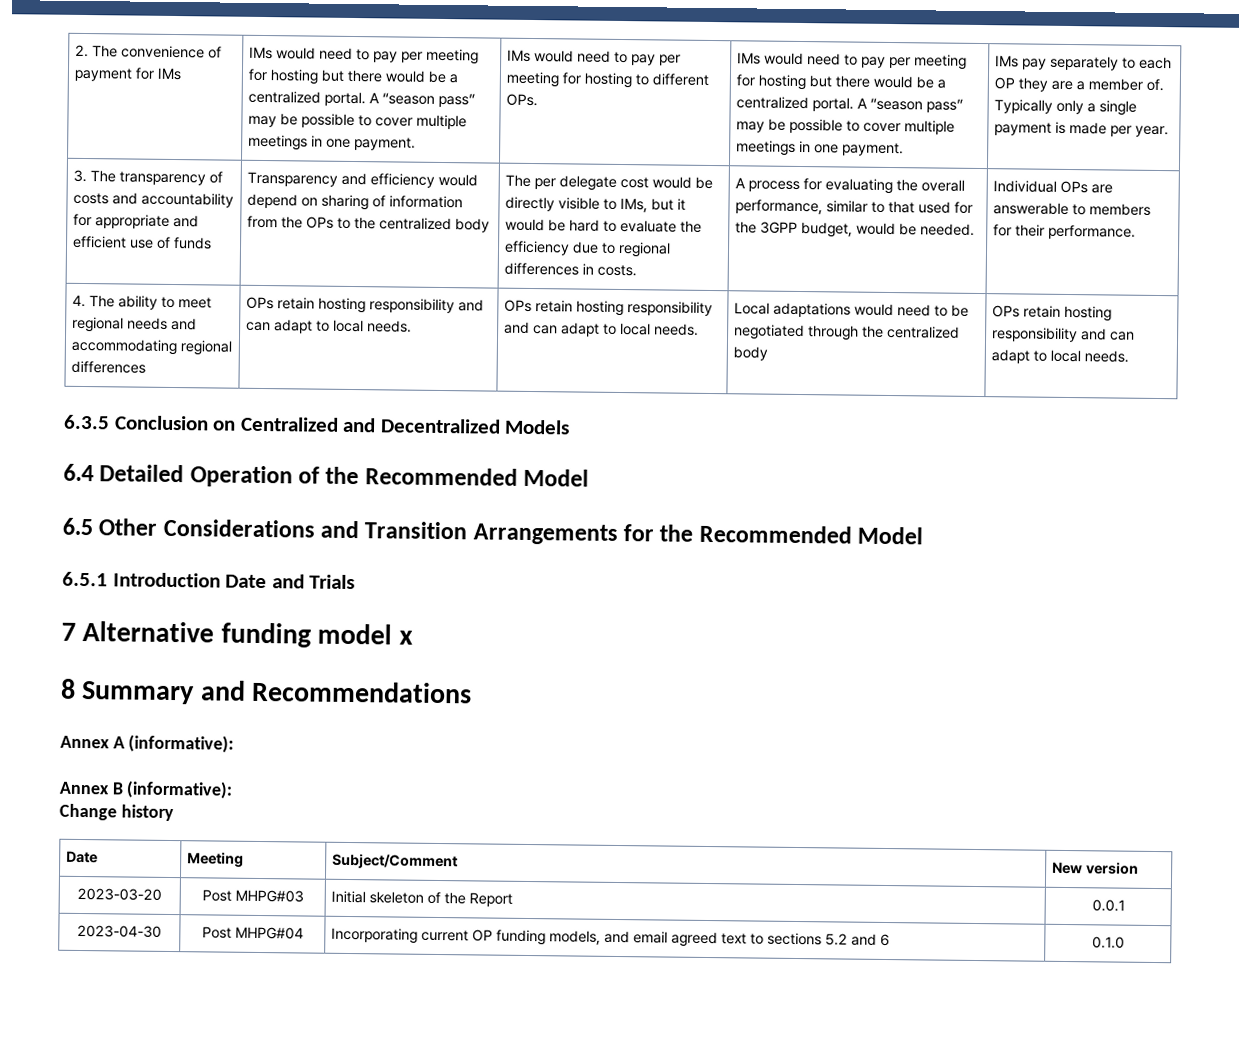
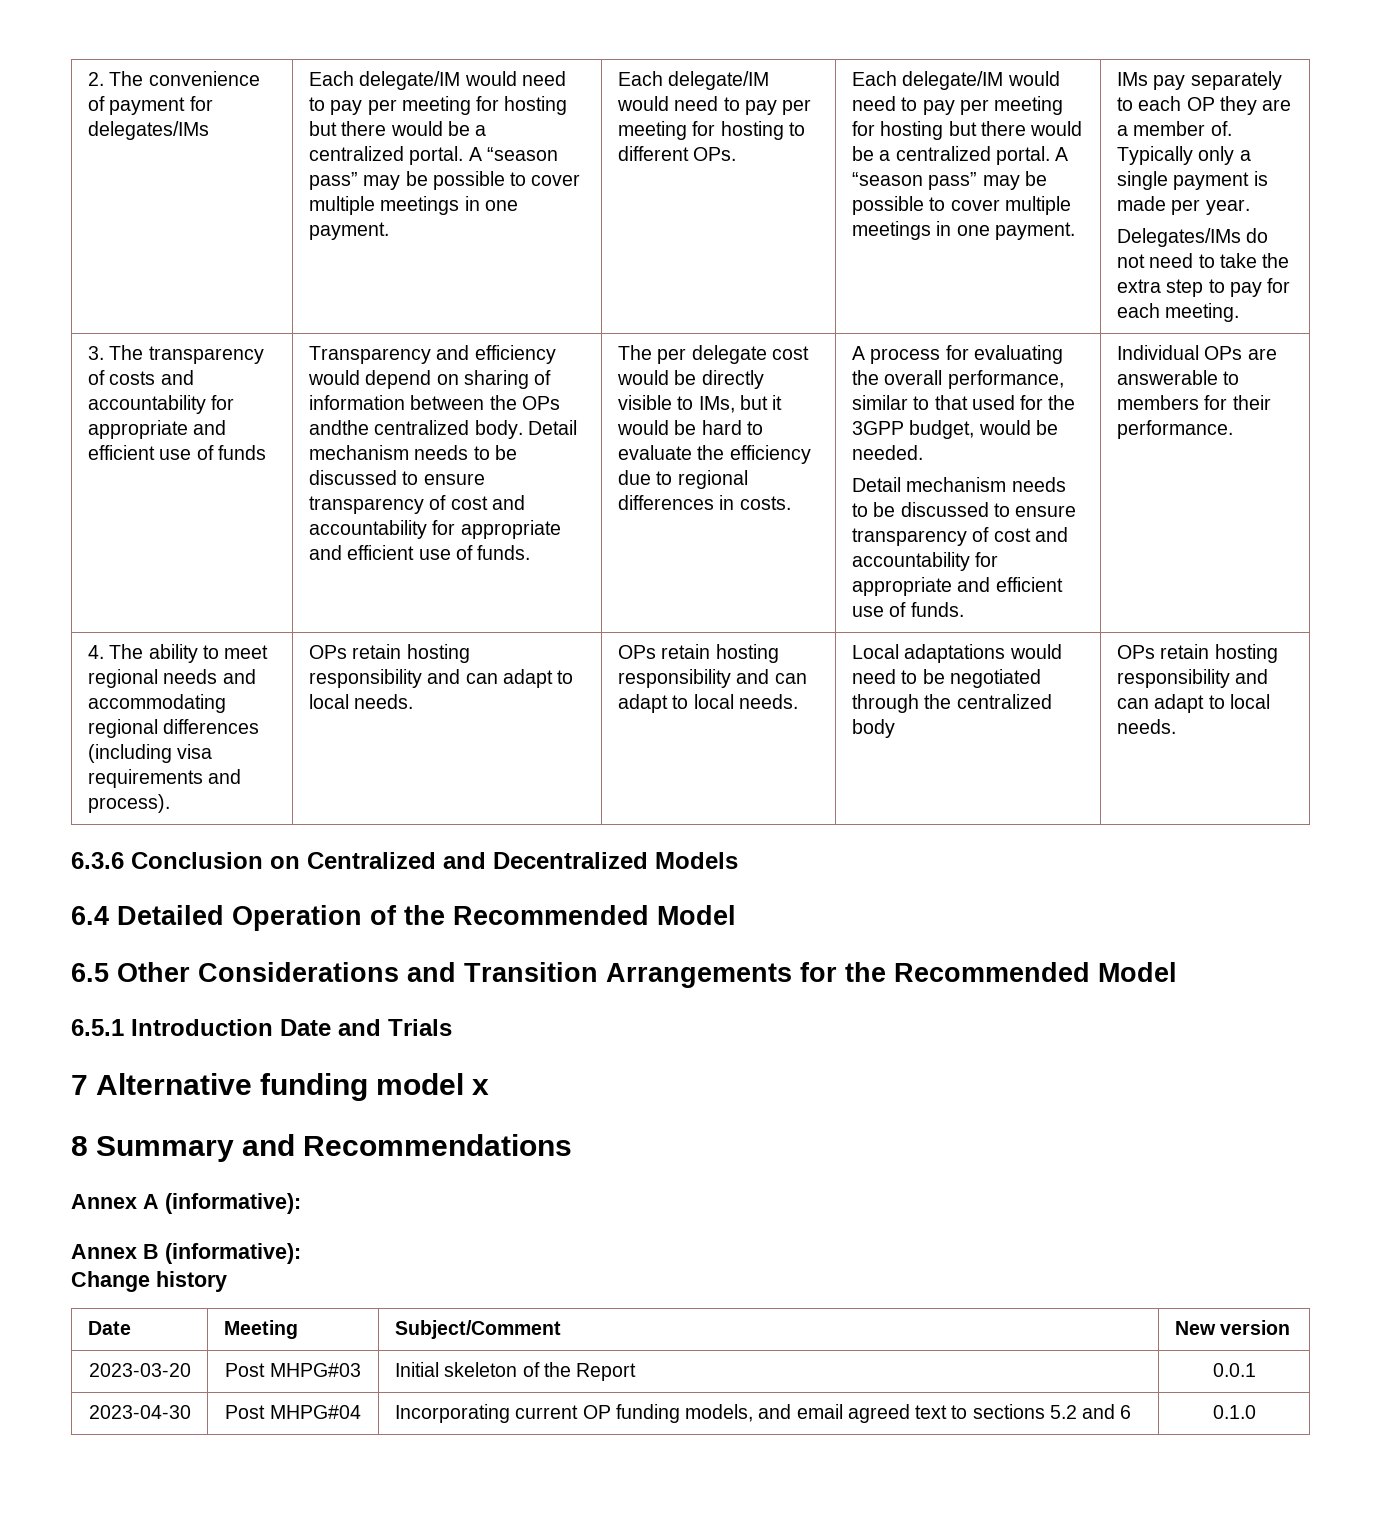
[157,67,183,81] [249,46,274,60] IMs | IMs -> [87,121,209,140] [308,71,461,90] delegates/IMs | Each delegate/IM
[507,49,532,62] IMs -> [617,71,770,90] Each delegate/IM
[737,52,762,65] IMs -> [851,71,1004,90] Each delegate/IM
(1170, 131) none -> [1116,228,1269,247] [1116,253,1290,268] [1116,278,1291,297] [1116,303,1240,322] // Delegates/IMs do not need to take the extra step to pay for each meeting.
[247,215,279,229] from -> [410,395,485,410] between
[337,217,491,233] to the centralized body -> [308,420,577,439] [308,445,517,460] [308,470,485,485] [308,495,525,514] [308,520,561,539] [308,545,531,560] andthe centralized body. Detail mechanism needs to be discussed to ensure transparency of cost and accountability for appropriate and efficient use of funds.
(976, 229) none -> [851,477,1066,492] [851,502,1077,517] [851,527,1068,546] [851,552,999,571] [851,577,1063,596] [851,602,964,617] // Detail mechanism needs to be discussed to ensure transparency of cost and accountability for appropriate and efficient use of funds.
(147, 367) none -> [87,744,213,763] [87,769,242,788] [87,794,170,813] (including visa requirements and process).
[63,414,110,430] 6.3.5 -> [71,852,124,869] 6.3.6

